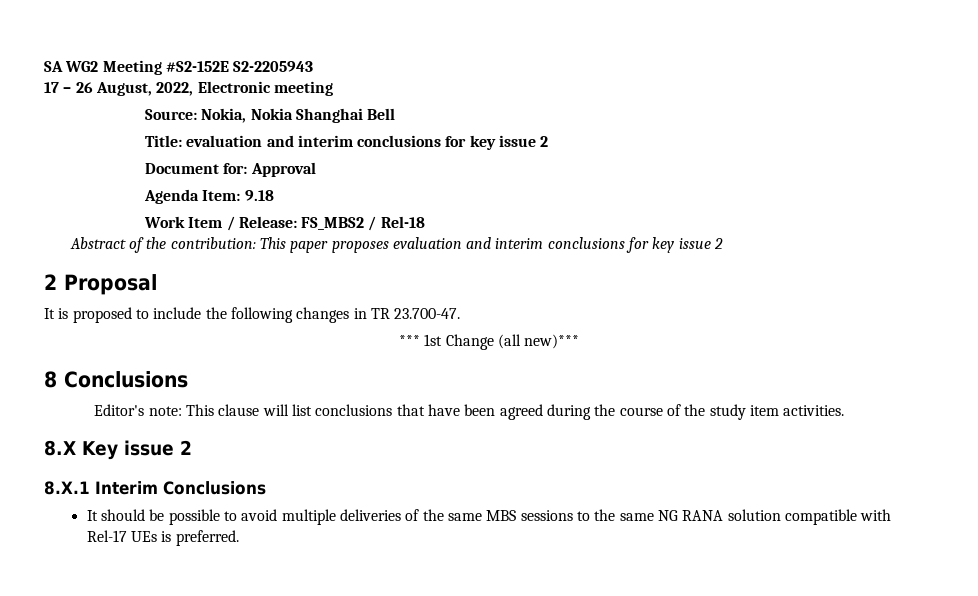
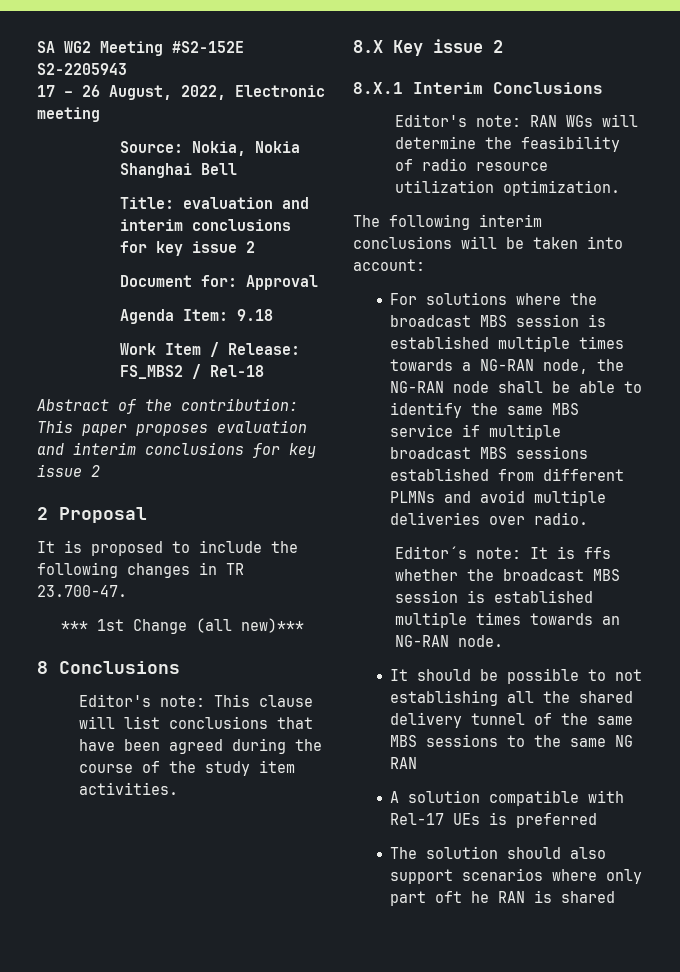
(266, 488) none -> [394,114,638,127] [394,136,620,152] [394,158,548,171] [394,180,620,196] [353,214,542,230] [353,236,623,249] [353,259,425,271] [390,292,598,305] [390,314,607,327] [390,336,625,352] [390,359,625,374] [390,381,643,393] [390,402,580,418] [390,424,562,440] [390,446,589,459] [390,468,625,481] [390,490,607,506] [390,512,589,525] [394,546,611,559] [394,569,620,581] [394,590,593,603] [394,612,620,628] [394,635,503,647] // Editor's note: RAN WGs will determine the feasibility of radio resource utilization optimization. // The following interim conclusions will be taken into account: // For solutions where the broadcast MBS session is established multiple times towards a NG-RAN node, the NG-RAN node shall be able to identify the same MBS service if multiple broadcast MBS sessions established from different PLMNs and avoid multiple deliveries over radio. // Editor´s note: It is ffs whether the broadcast MBS session is established multiple times towards an NG-RAN node.
[241,509,402,525] avoid multiple deliveries -> [615,669,643,681] [390,690,634,706] [390,712,526,728] not establishing all the shared delivery tunnel
[682,510,724,521] RANA -> [390,757,418,769] [390,791,400,803] RAN // A
[175,530,239,546] preferred. -> [516,813,598,828] [390,846,607,859] [390,868,643,884] [390,890,616,906] preferred // The solution should also support scenarios where only part oft he RAN is shared

